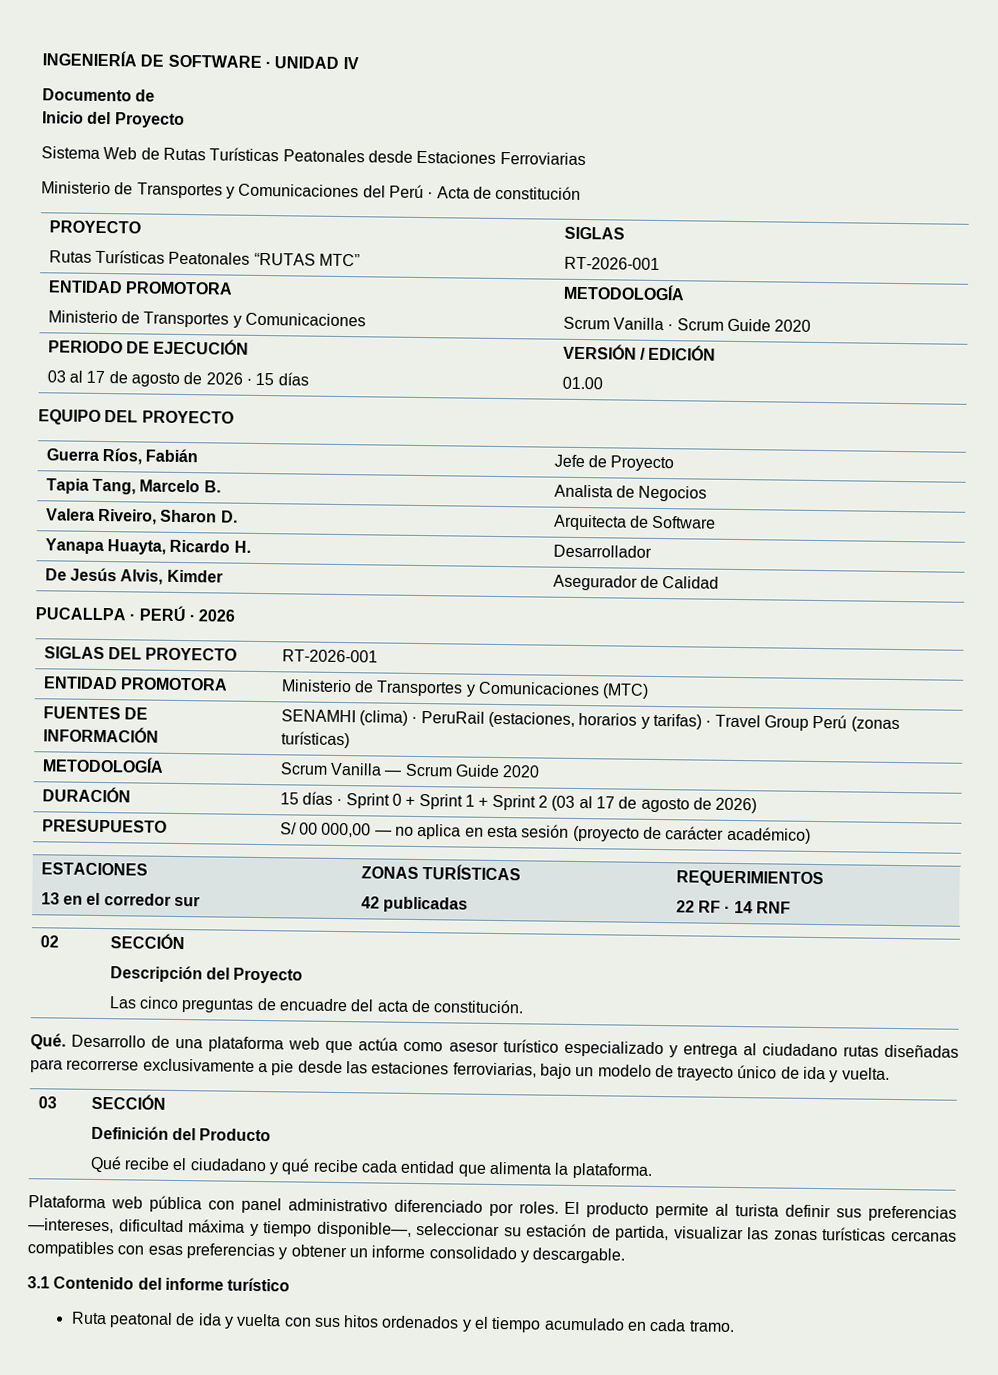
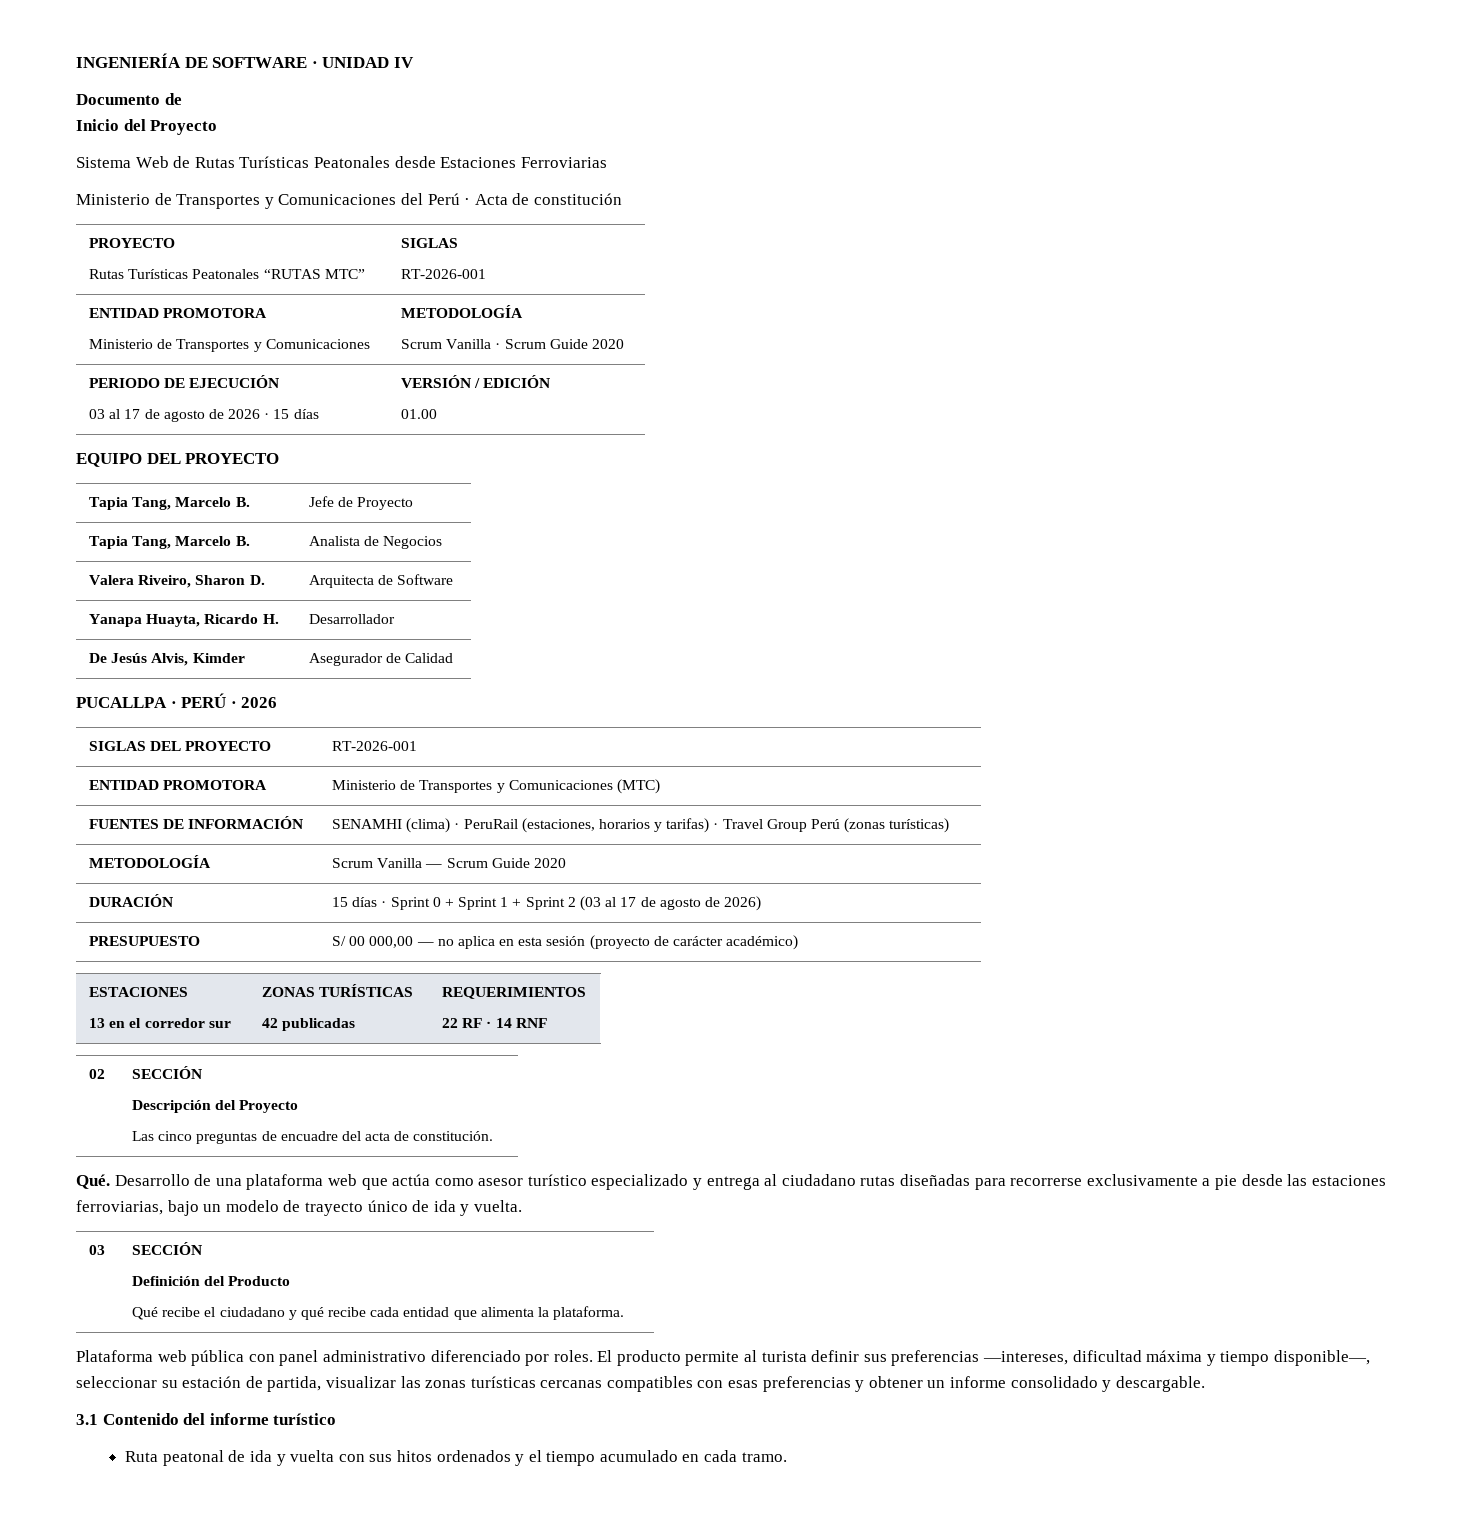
[45,448,199,465] Guerra Ríos, Fabián -> [89,497,250,510] Tapia Tang, Marcelo B.

